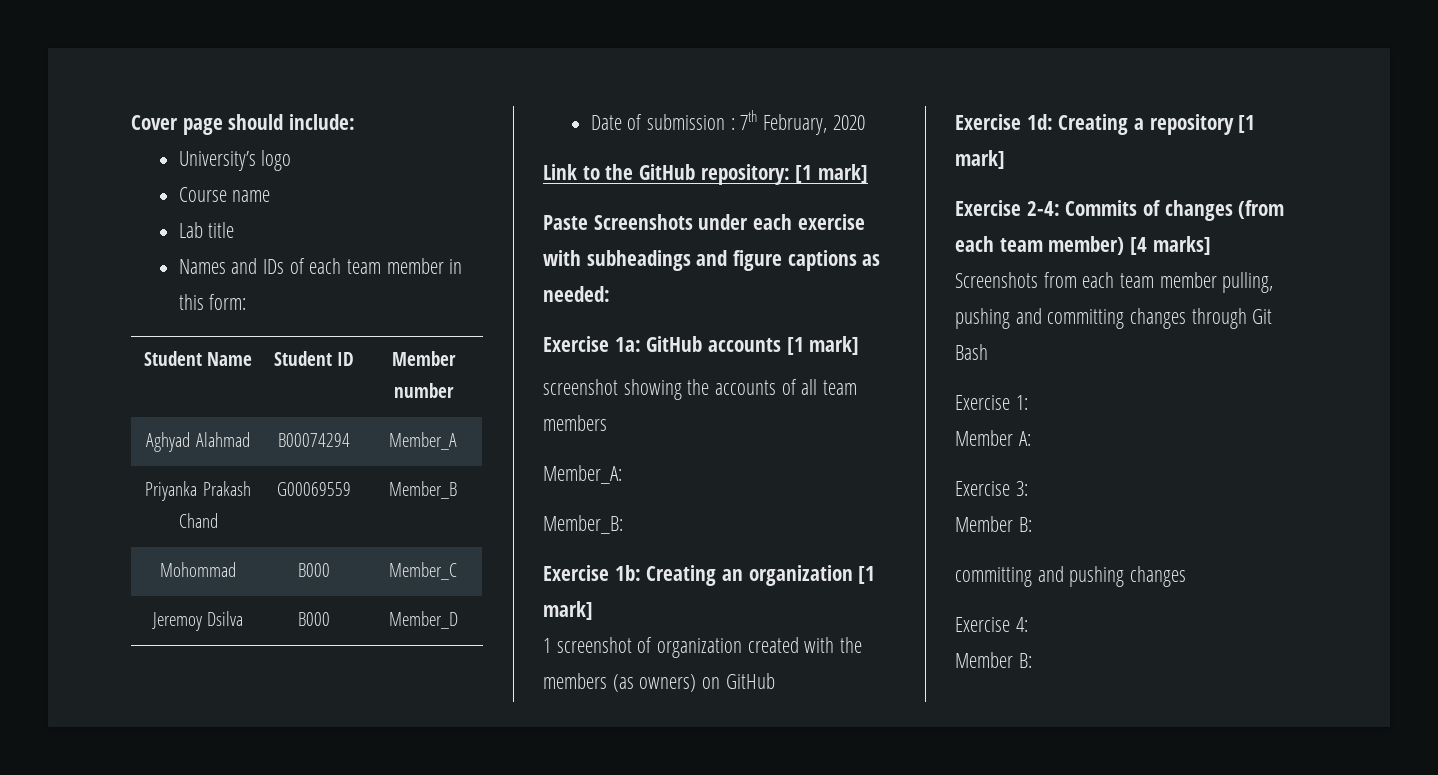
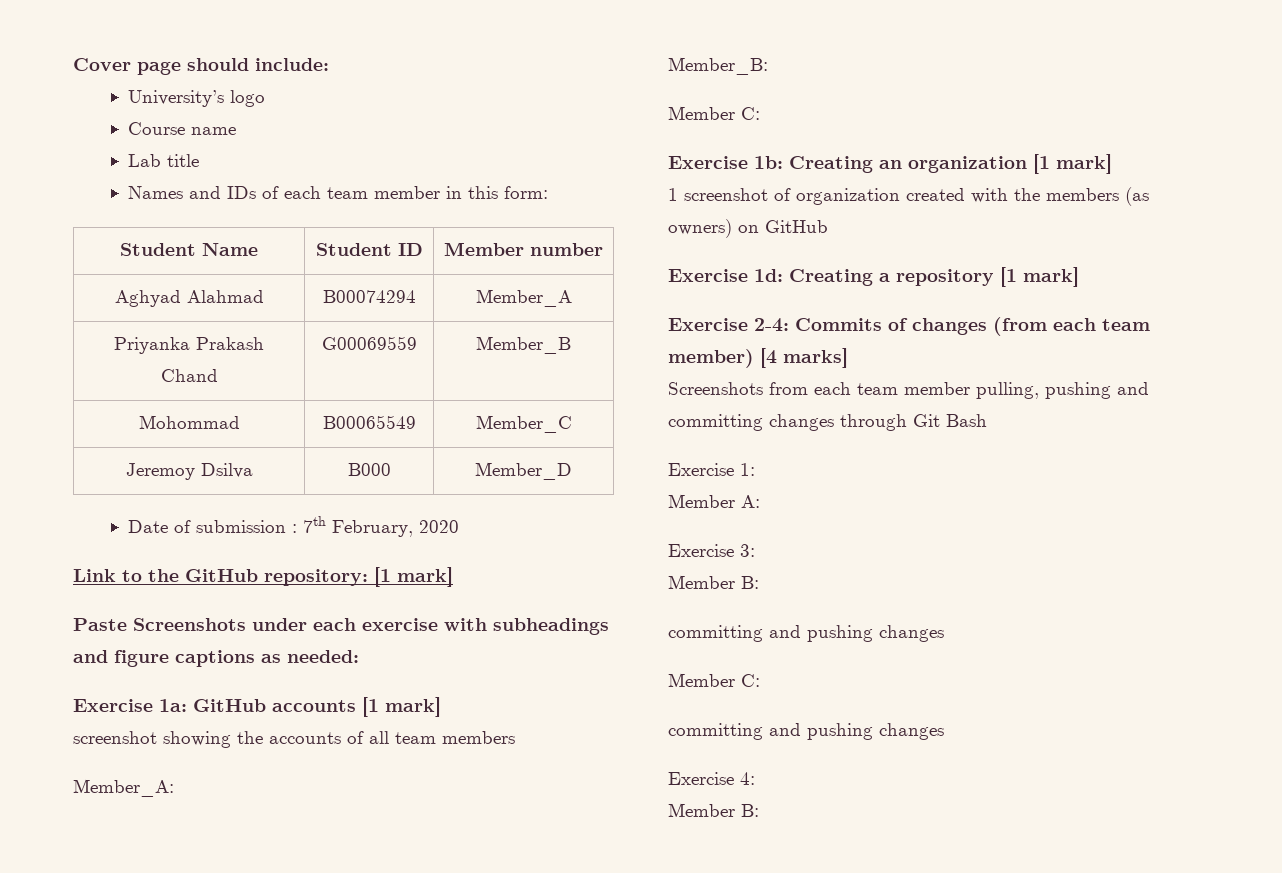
[298,563,330,577] B000 -> [322,415,416,429] B00065549
(623, 524) none -> [668,106,760,120] // Member C:
(1187, 576) none -> [668,673,760,687] [668,723,944,740] // Member C: // committing and pushing changes

